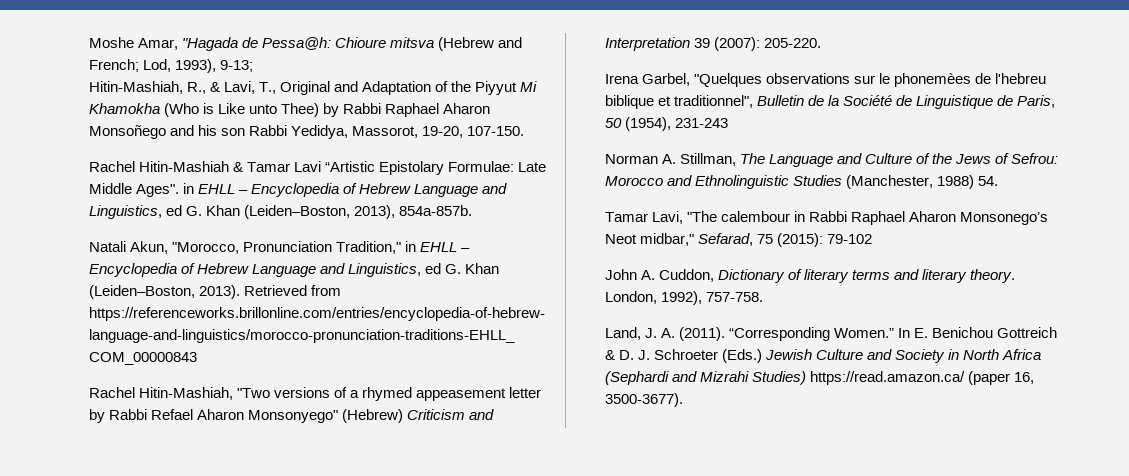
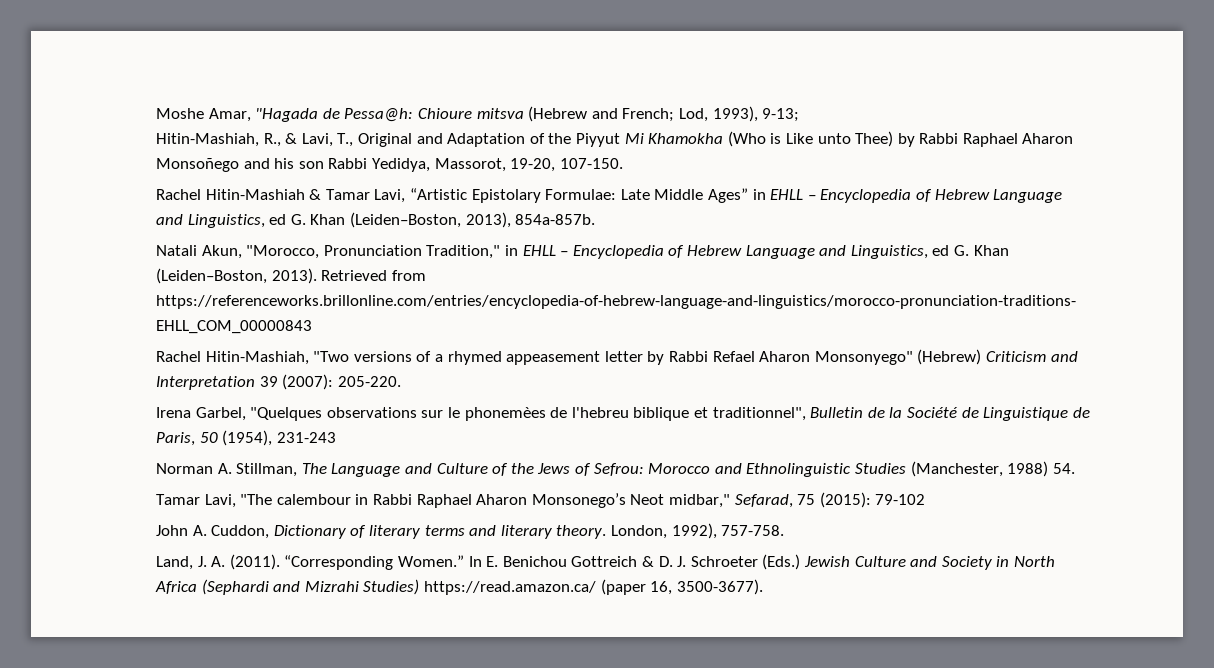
[294,161,322,172] Lavi -> [374,189,406,203] Lavi,
[135,184,179,197] Ages". -> [707,188,748,203] Ages”

